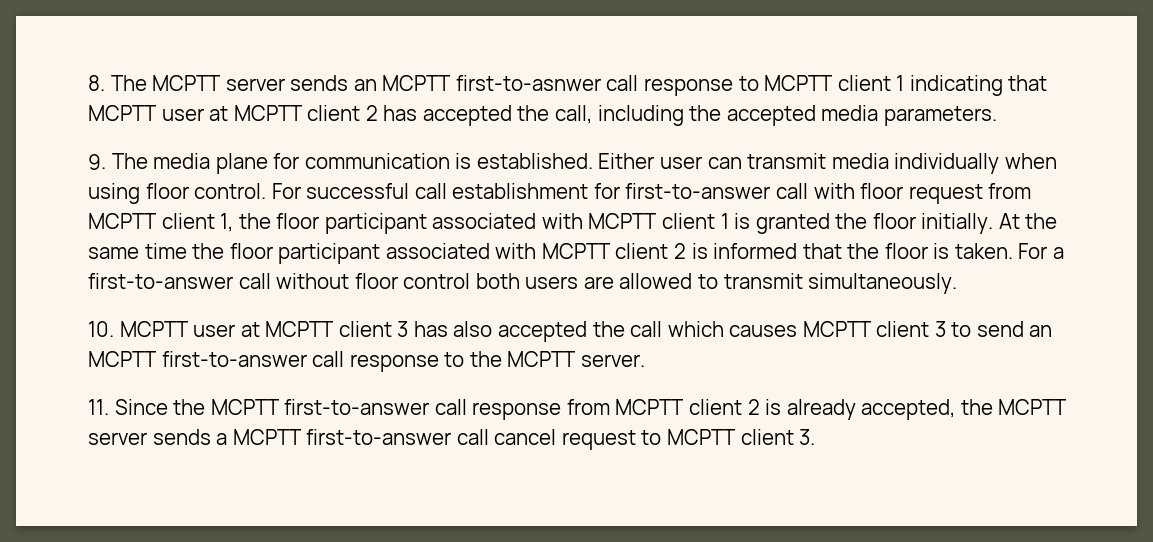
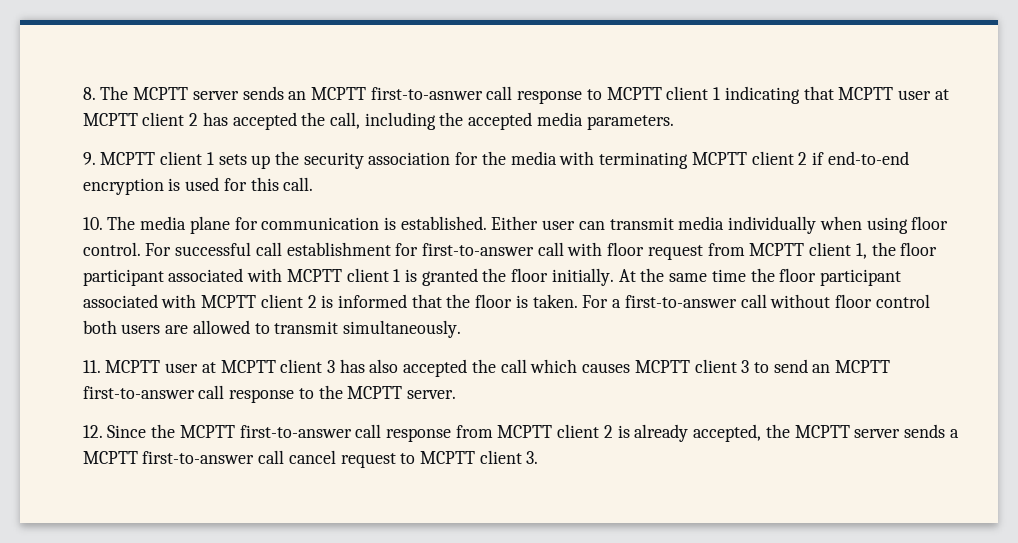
(107, 162) none -> [100,151,909,169] [82,177,314,195] [82,217,103,230] MCPTT client 1 sets up the security association for the media with terminating MCPTT client 2 if end-to-end encryption is used for this call. // 10.
[88,321,115,337] 10. -> [82,360,101,373] 11.
[88,399,110,415] 11. -> [82,425,103,438] 12.

